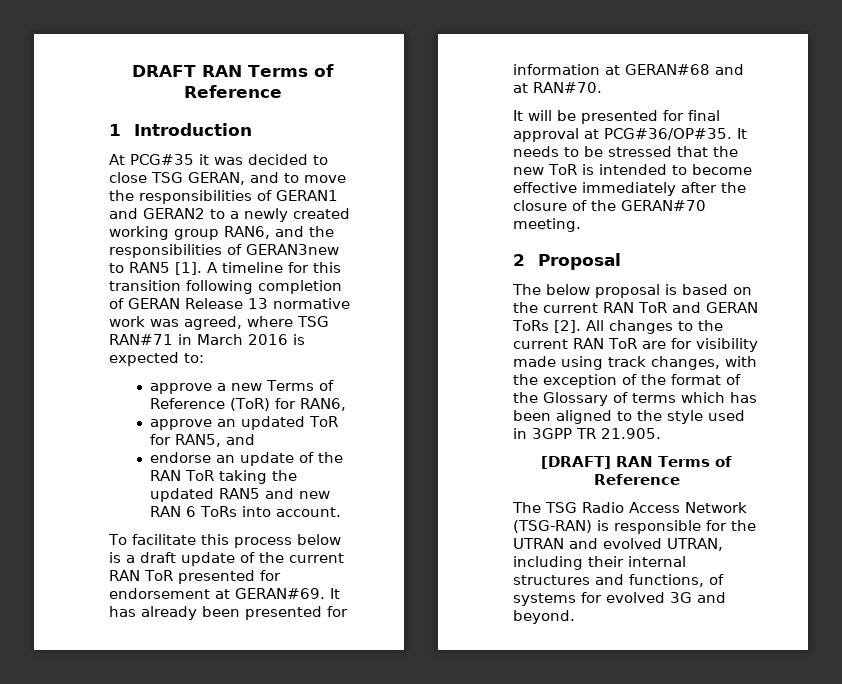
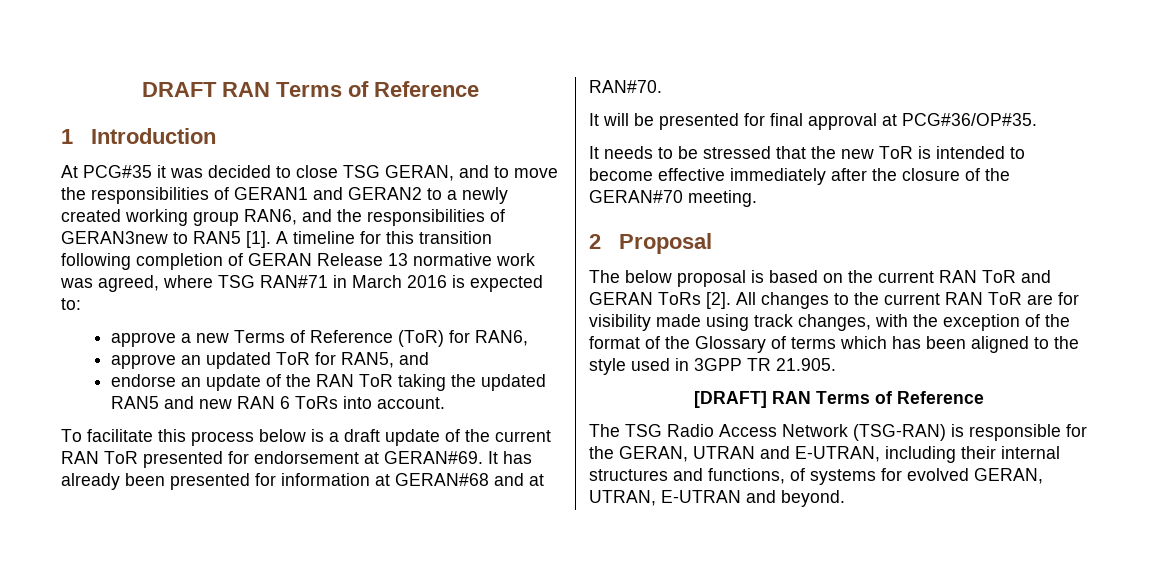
(732, 134) none -> (1037, 119) //
(756, 525) none -> [619,446,688,462] GERAN,
[603,538,723,551] evolved UTRAN, -> [795,446,880,462] E-UTRAN,
[670,592,692,603] 3G -> [974,468,1043,484] [589,490,741,506] GERAN, UTRAN, E-UTRAN

